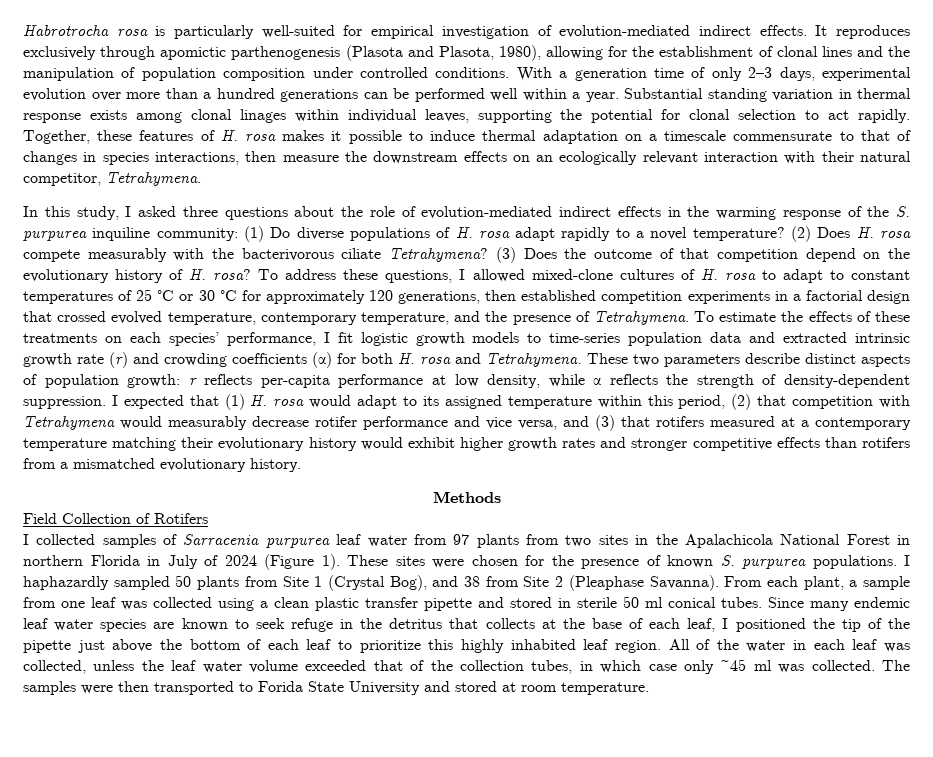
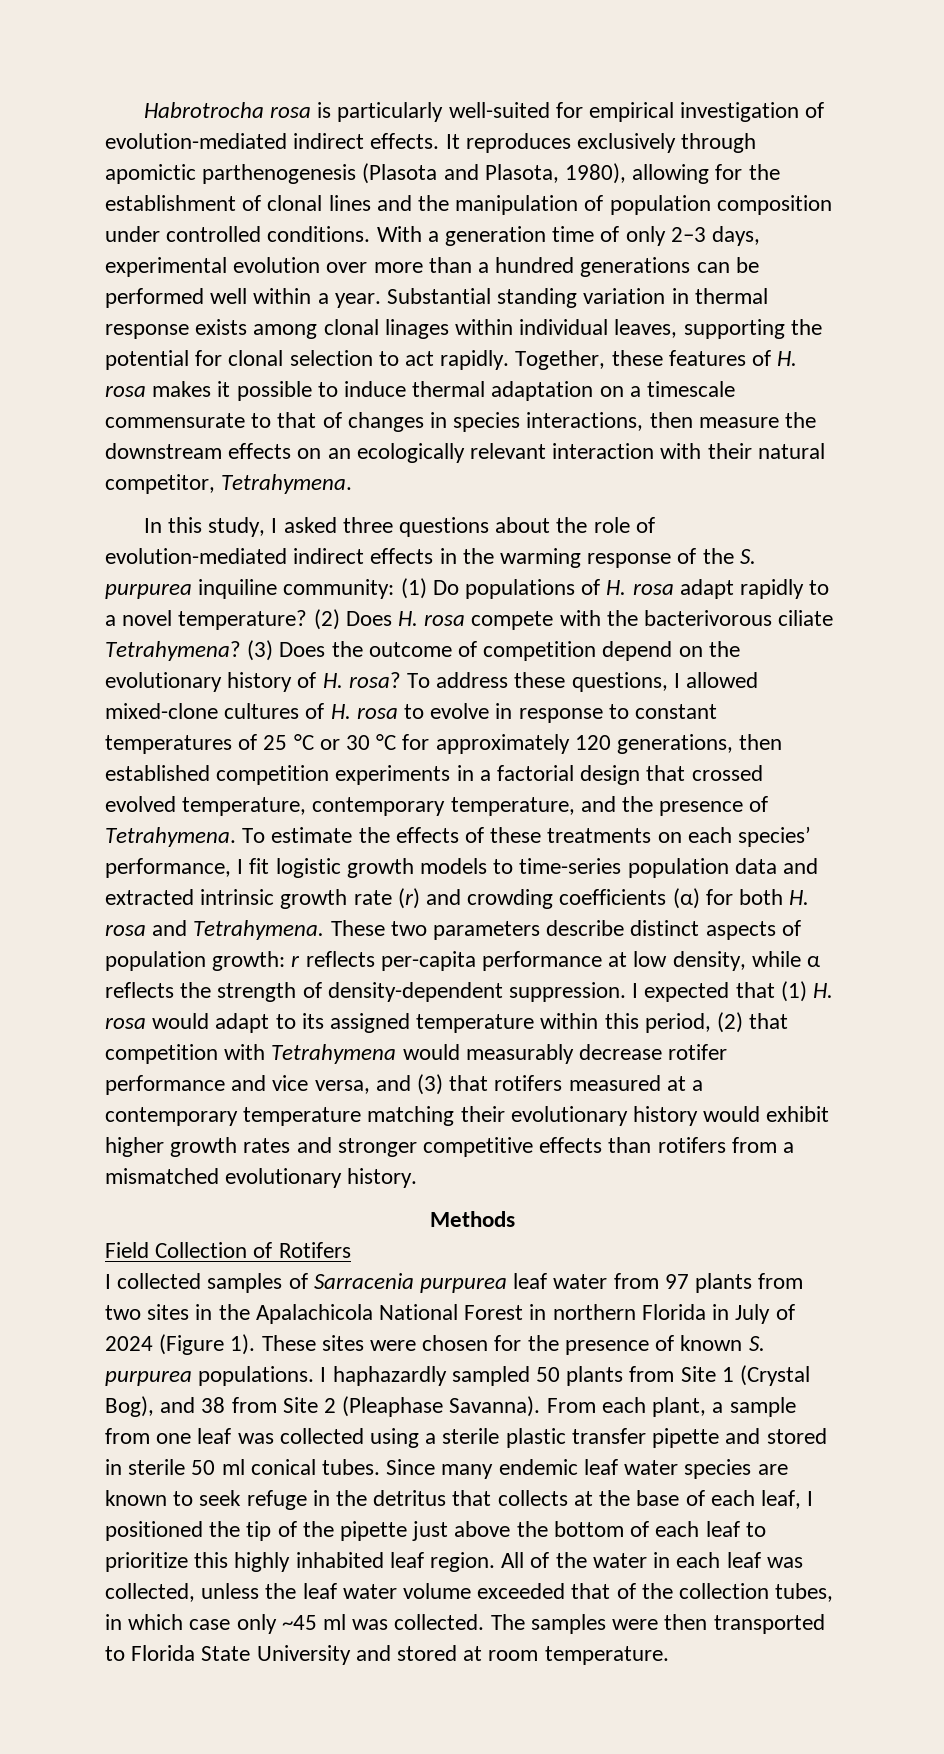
[296,227,344,240] diverse -> (459, 587) none
[87,248,167,262] measurably -> (554, 620) none
[680,248,710,259] that -> (478, 649) none
[782,269,823,283] adapt -> [430,703,603,723] evolve in response
[274,597,309,608] clean -> [442,1428,500,1444] sterile
[258,681,303,692] Forida -> [131,1645,196,1661] Florida

